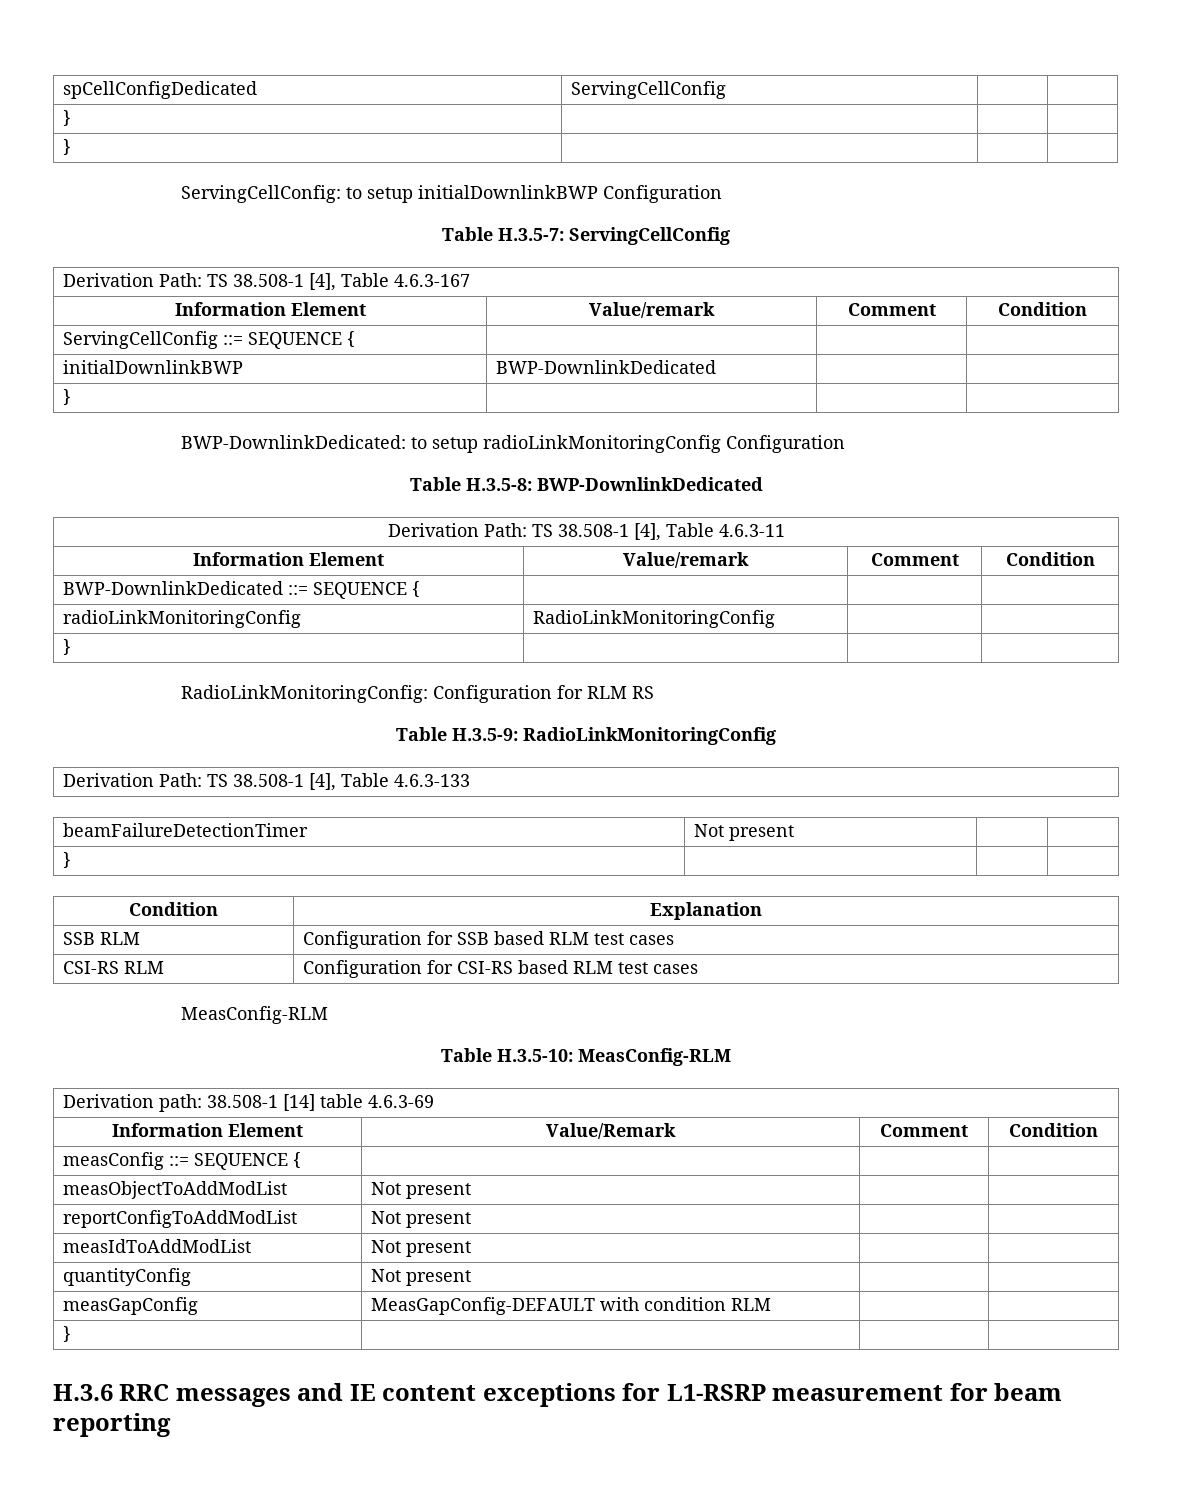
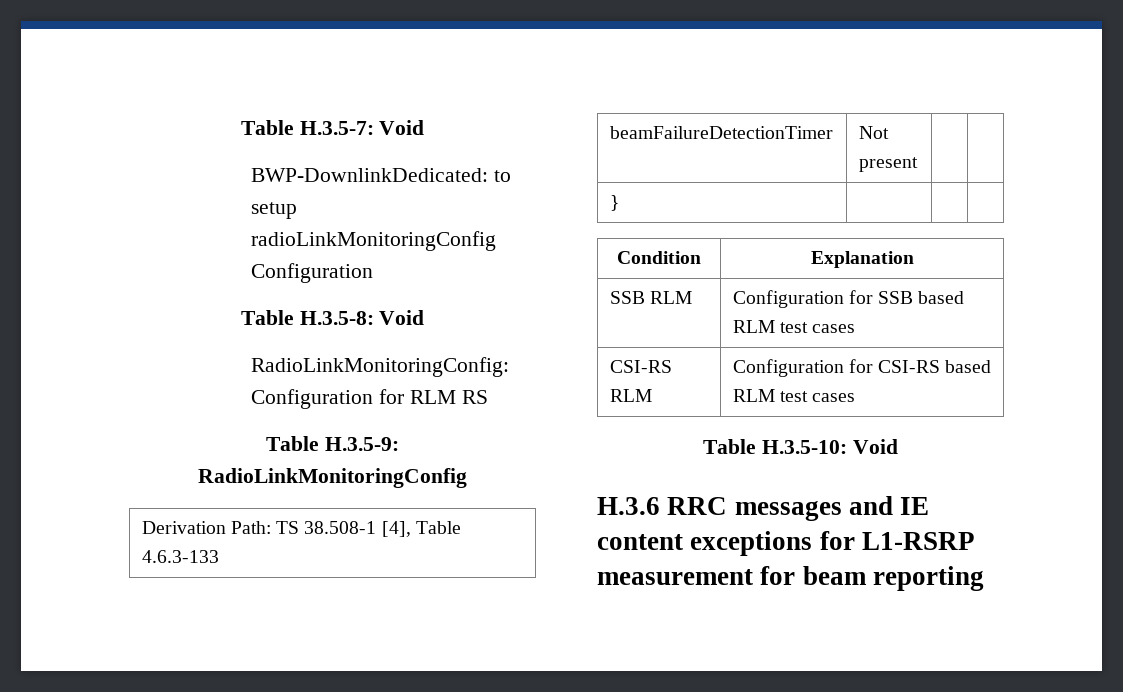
[63,81,258,99] [571,81,727,99] [63,110,72,126] [63,139,72,155] [181,185,723,203] [442,227,730,245] [63,273,471,291] [174,302,366,316] [589,302,715,318] [847,303,936,316] [998,302,1087,316] [63,331,356,349] [63,360,244,374] [496,360,717,374] [63,389,72,405] spCellConfigDedicated | ServingCellConfig | | // } | | | // } | | | // ServingCellConfig: to setup initialDownlinkBWP Configuration // Table H.3.5-7: ServingCellConfig // Derivation Path: TS 38.508-1 [4], Table 4.6.3-167 // Information Element | Value/remark | Comment | Condition // ServingCellConfig ::= SEQUENCE { | | | // initialDownlinkBWP | BWP-DownlinkDedicated | | // } | | | -> [240,120,425,135] Table H.3.5-7: Void
[536,477,763,491] [387,523,785,541] [193,552,384,566] [623,552,749,568] [870,553,959,566] [1005,552,1095,566] [63,581,421,599] [63,610,302,628] [533,610,776,628] [63,639,72,655] BWP-DownlinkDedicated // Derivation Path: TS 38.508-1 [4], Table 4.6.3-11 // Information Element | Value/remark | Comment | Condition // BWP-DownlinkDedicated ::= SEQUENCE { | | | // radioLinkMonitoringConfig | RadioLinkMonitoringConfig | | // } | | | -> [379,310,425,325] Void
[181,1006,329,1024] // MeasConfig-RLM -> (856, 397) none
[578,1048,731,1066] [63,1094,435,1112] [112,1123,303,1137] [546,1123,676,1139] [880,1124,968,1137] [1009,1123,1098,1137] [63,1152,302,1170] [63,1181,288,1199] [371,1182,472,1199] [63,1210,298,1228] [371,1211,472,1228] [63,1239,252,1253] [371,1240,472,1257] [63,1268,192,1286] [371,1269,472,1286] [63,1297,199,1315] [371,1297,772,1315] [63,1326,72,1342] MeasConfig-RLM // Derivation path: 38.508-1 [14] table 4.6.3-69 // Information Element | Value/Remark | Comment | Condition // measConfig ::= SEQUENCE { | | | // measObjectToAddModList | Not present | | // reportConfigToAddModList | Not present | | // measIdToAddModList | Not present | | // quantityConfig | Not present | | // measGapConfig | MeasGapConfig-DEFAULT with condition RLM | | // } | | | -> [852,439,898,454] Void

